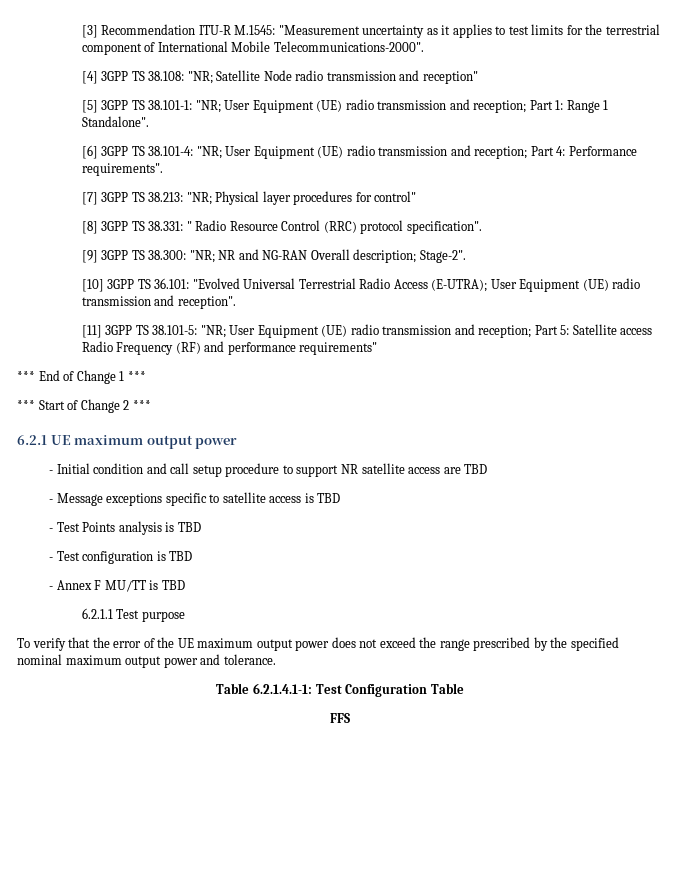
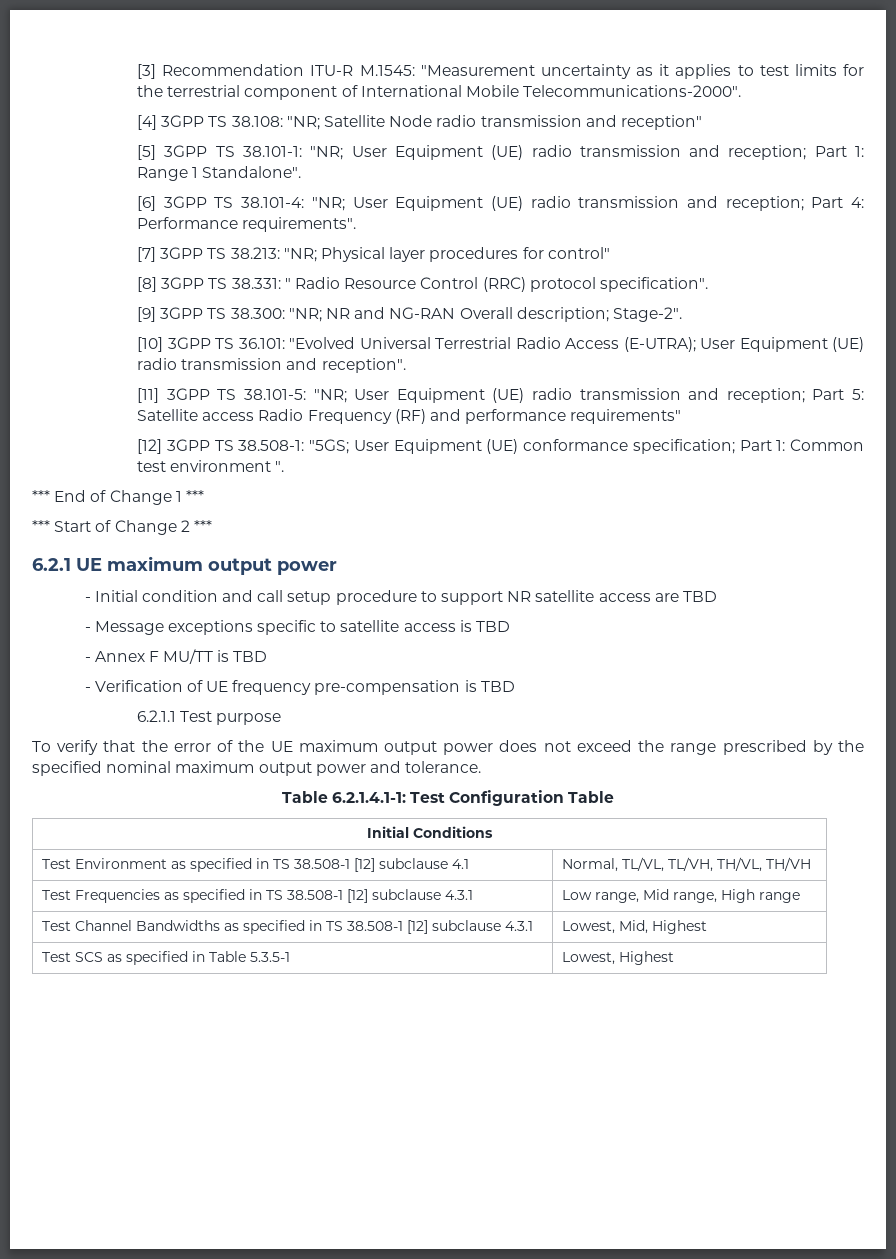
(378, 348) none -> [137,439,864,454] [137,460,285,472] // [12] 3GPP TS 38.508-1: "5GS; User Equipment (UE) conformance specification; Part 1: Common test environment ".
[56,521,201,535] [49,551,193,564] [49,580,146,592] Test Points analysis is TBD // - Test configuration is TBD // - Annex F MU/TT -> [94,649,268,664] [84,680,461,695] Annex F MU/TT is TBD // - Verification of UE frequency pre-compensation
[330,713,350,723] // FFS -> [367,826,493,838] [41,858,469,872] [561,857,811,872] [41,889,473,903] [561,889,800,903] [41,920,533,934] [561,920,707,934] [41,951,290,965] [561,951,674,965] // Initial Conditions // Test Environment as specified in TS 38.508-1 [12] subclause 4.1 | Normal, TL/VL, TL/VH, TH/VL, TH/VH // Test Frequencies as specified in TS 38.508-1 [12] subclause 4.3.1 | Low range, Mid range, High range // Test Channel Bandwidths as specified in TS 38.508-1 [12] subclause 4.3.1 | Lowest, Mid, Highest // Test SCS as specified in Table 5.3.5-1 | Lowest, Highest

